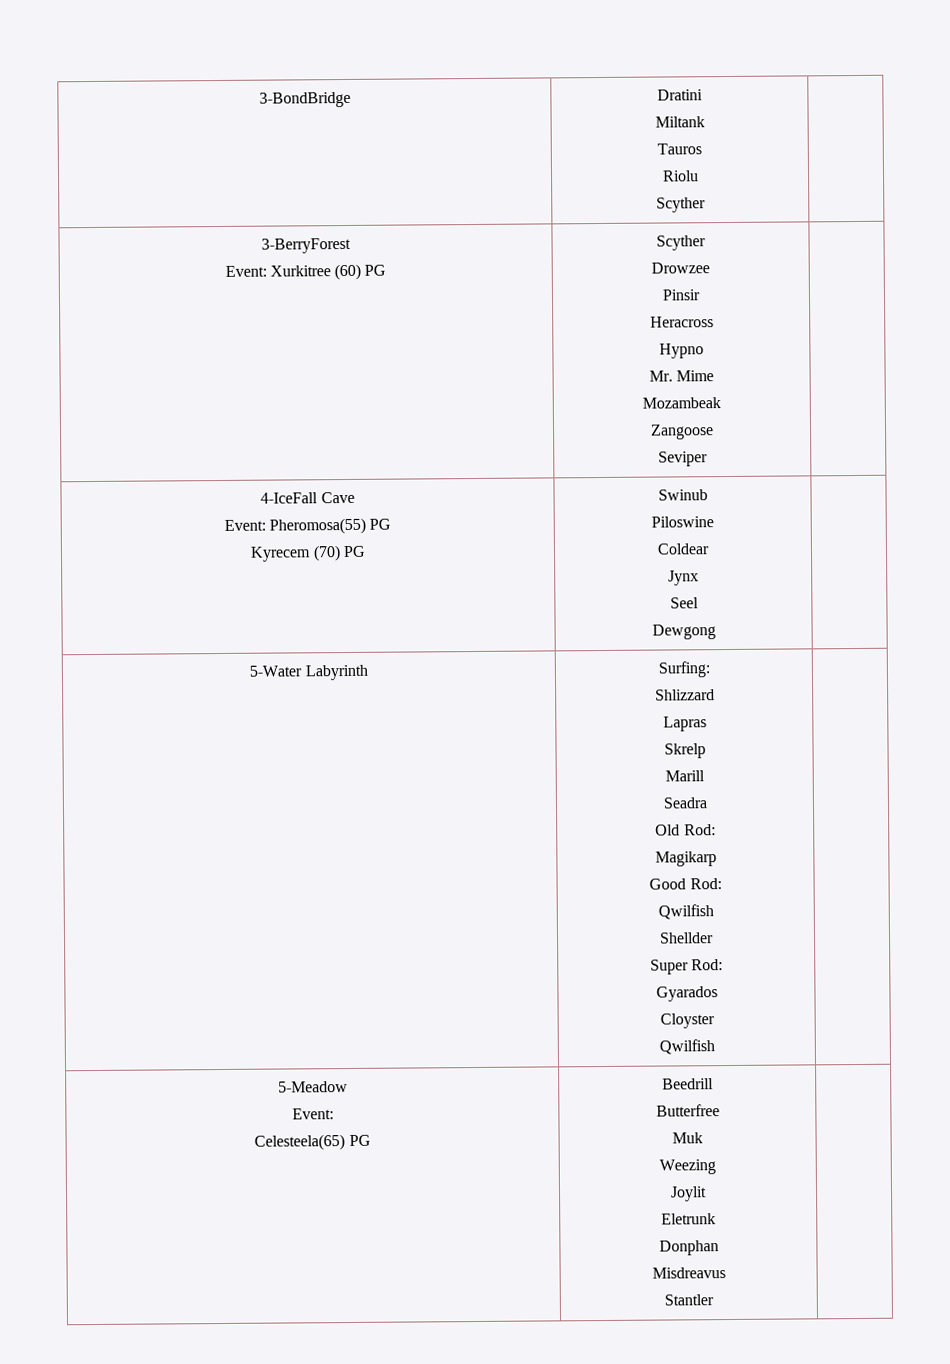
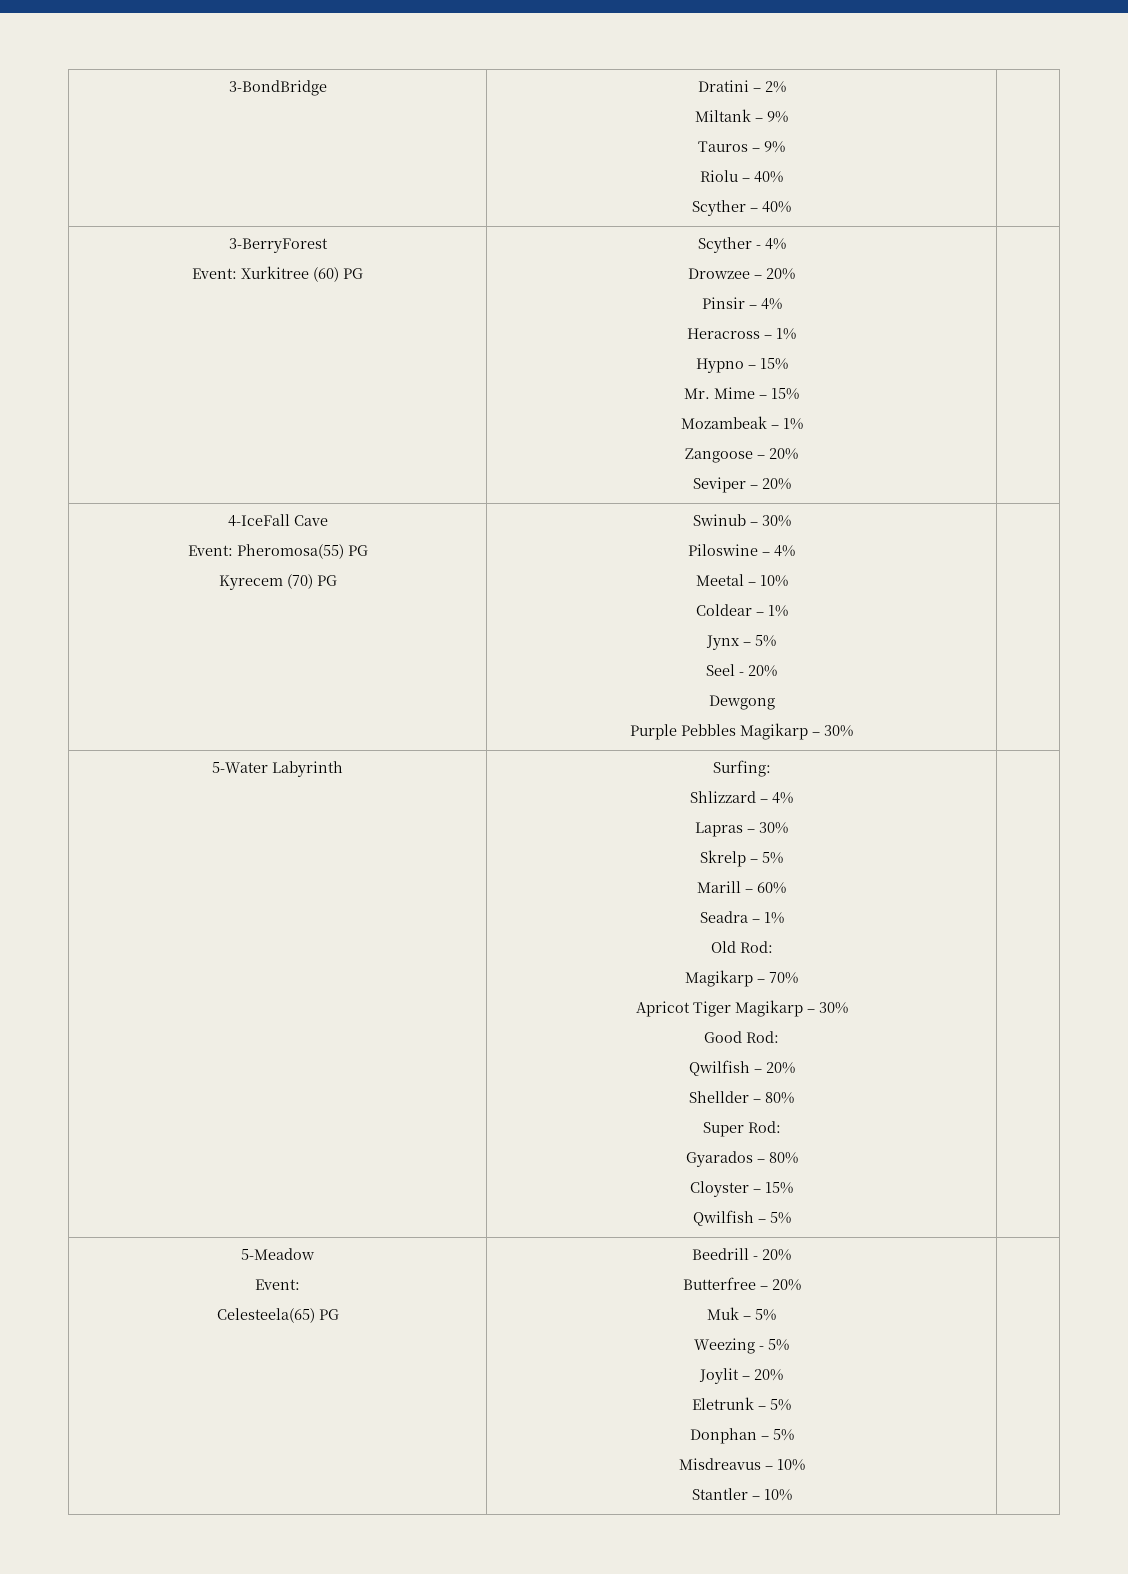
(703, 95) none -> [752,81,786,93] – 2%
(705, 122) none -> [755,111,788,123] – 9%
(702, 149) none -> [752,141,785,153] – 9%
[656,197,706,213] // Scyther -> [742,171,783,183] [692,200,791,216] – 40% // Scyther – 40%
(706, 243) none -> [755,238,786,250] - 4%
(710, 268) none -> [754,268,795,280] – 20%
(701, 295) none -> [748,298,782,310] – 4%
(714, 322) none -> [764,328,796,340] – 1%
(704, 351) none -> [747,358,788,370] – 15%
(715, 376) none -> [759,388,799,400] – 15%
(721, 403) none -> [770,418,803,430] – 1%
(714, 432) none -> [757,448,798,460] – 20%
(708, 459) none -> [749,478,791,490] – 20%
(708, 495) none -> [749,515,791,527] – 30%
(714, 522) none -> [762,545,795,557] [695,574,788,587] – 4% // Meetal – 10%
(710, 549) none -> [755,605,788,617] – 1%
(699, 578) none -> [743,635,776,647] – 5%
(699, 603) none -> [739,665,777,677] - 20%
(716, 632) none -> [630,723,853,740] // Purple Pebbles Magikarp – 30%
(715, 695) none -> [760,792,793,804] – 4%
(707, 724) none -> [747,822,788,834] – 30%
(706, 751) none -> [750,852,783,864] – 5%
(705, 776) none -> [745,882,786,894] – 60%
(707, 803) none -> [751,912,784,924] – 1%
(717, 859) none -> [757,972,798,984] [635,1000,848,1017] – 70% // Apricot Tiger Magikarp – 30%
(714, 912) none -> [753,1062,795,1074] – 20%
(714, 938) none -> [753,1092,794,1104] – 80%
(718, 994) none -> [756,1152,798,1164] – 80%
[658,1039,715,1055] // Qwilfish -> [753,1182,793,1194] [692,1210,791,1226] – 15% // Qwilfish – 5%
(714, 1084) none -> [753,1249,791,1261] - 20%
(720, 1110) none -> [759,1279,801,1291] – 20%
(703, 1138) none -> [743,1309,776,1321] – 5%
(716, 1167) none -> [759,1339,789,1351] - 5%
(707, 1194) none -> [742,1369,783,1381] – 20%
(716, 1219) none -> [758,1399,791,1411] – 5%
(719, 1248) none -> [760,1429,794,1441] – 5%
(726, 1273) none -> [764,1459,805,1471] – 10%
(714, 1300) none -> [751,1489,792,1501] – 10%

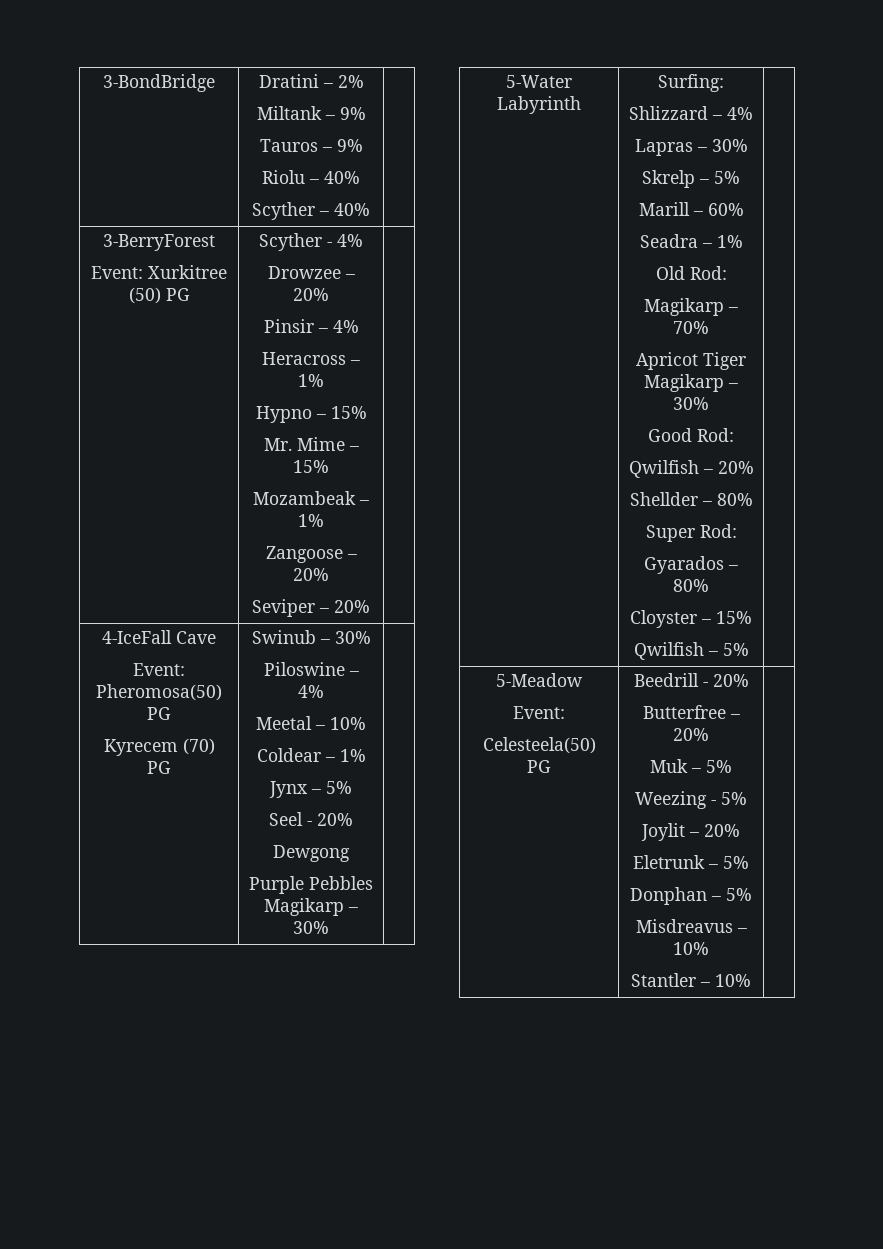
[313,267,339,282] (60) -> [128,287,161,304] (50)
[236,544,344,559] Pheromosa(55) -> [96,684,222,701] Pheromosa(50)
[216,1308,315,1323] Celesteela(65) -> [482,737,596,754] Celesteela(50)

